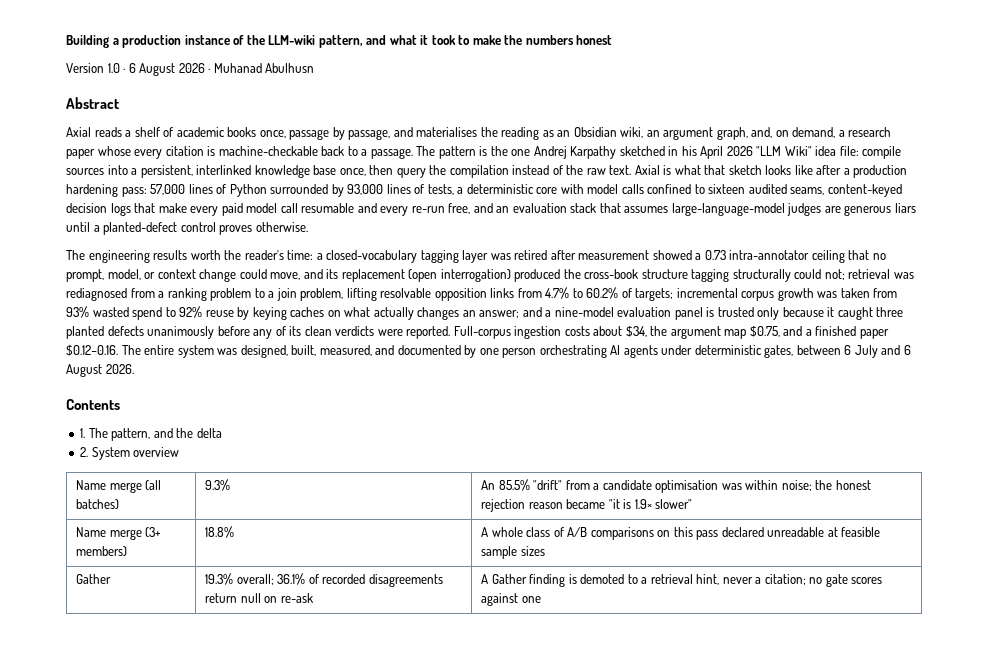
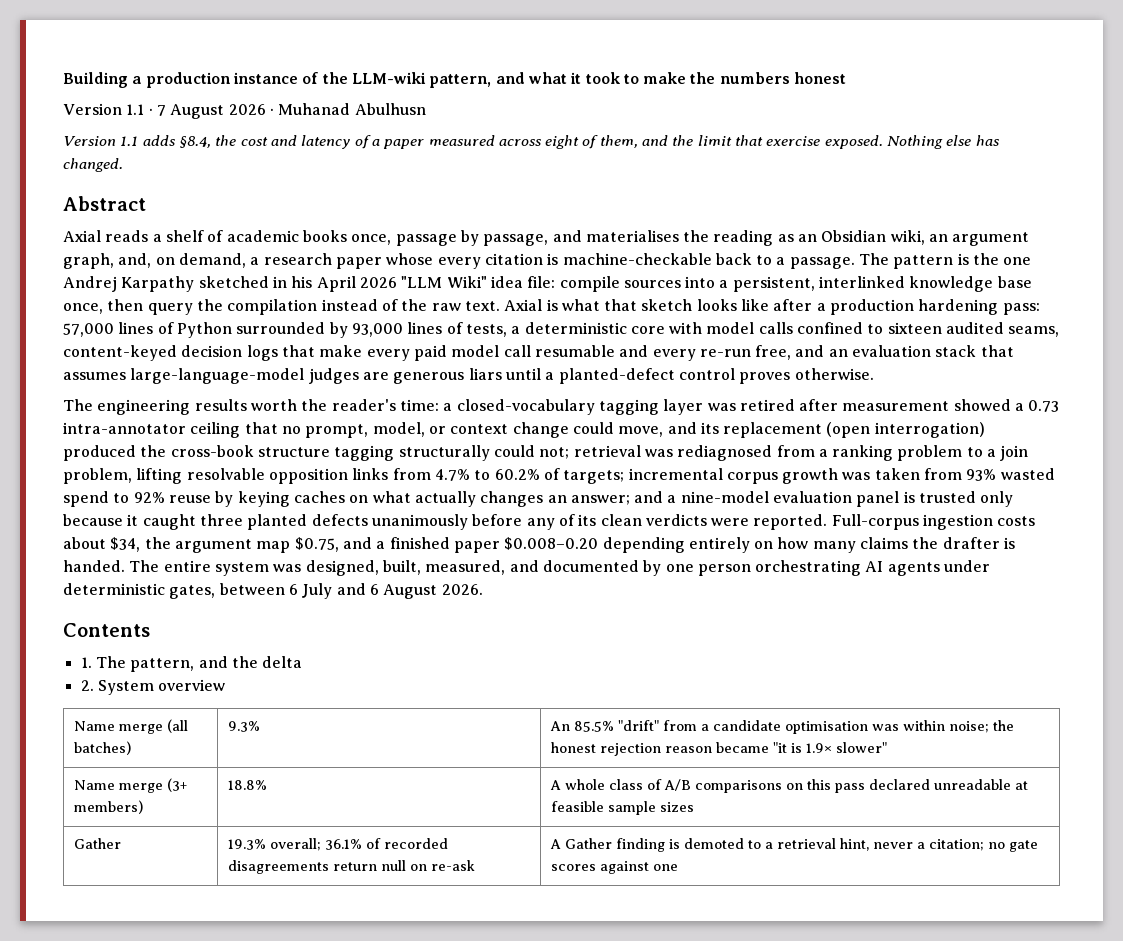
[107,63,136,73] 1.0 · 6 -> [126,104,166,116] 1.1 · 7
(315, 68) none -> [63,135,1000,149] [63,158,123,172] // Version 1.1 adds §8.4, the cost and latency of a paper measured across eight of them, and the limit that exercise exposed. Nothing else has changed.
[66,345,118,356] $0.12–0.16. -> [504,537,1016,553] [63,560,125,572] $0.008–0.20 depending entirely on how many claims the drafter is handed.

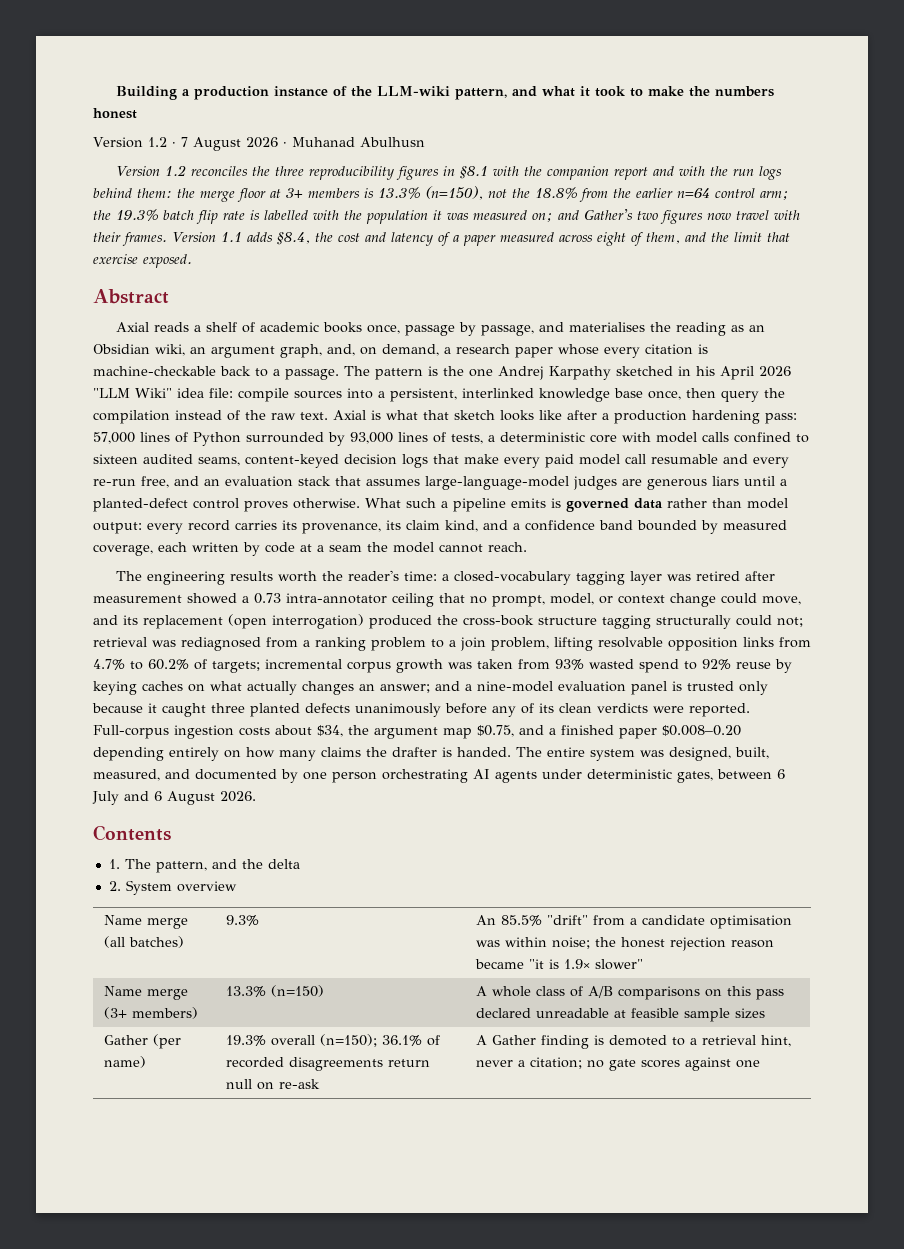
[126,104,145,115] 1.1 -> [147,137,167,147] 1.2
(116, 141) none -> [164,165,782,180] [93,186,789,202] [93,209,800,224] [93,232,216,246] 1.2 reconciles the three reproducibility figures in §8.1 with the companion report and with the run logs behind them: the merge floor at 3+ members is 13.3% (n=150), not the 18.8% from the earlier n=64 control arm; the 19.3% batch flip rate is labelled with the population it was measured on; and Gather's two figures now travel with their frames. Version
[887,135,1000,149] [63,158,123,172] Nothing else has changed. -> (192, 261) none
(874, 374) none -> [365,498,788,512] [93,520,787,534] [93,542,527,556] What such a pipeline emits is governed data rather than model output: every record carries its provenance, its claim kind, and a confidence band bounded by measured coverage, each written by code at a seam the model cannot reach.
[227,780,267,790] 18.8% -> [226,985,325,997] 13.3% (n=150)
[227,838,321,851] | 19.3% overall; -> [153,1034,182,1049] [104,1056,147,1068] [226,1034,378,1047] (per name) | 19.3% overall (n=150);

